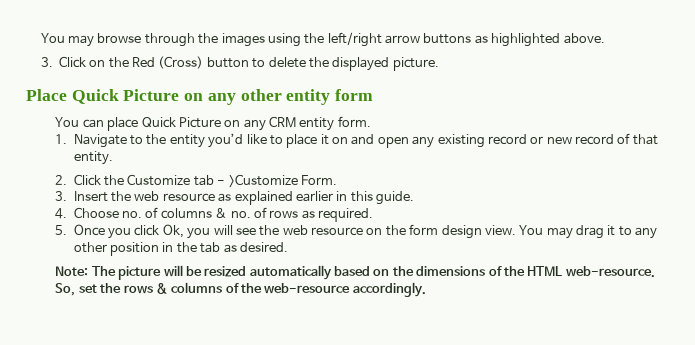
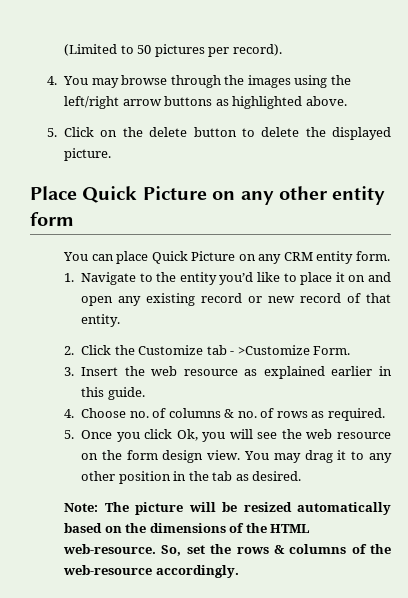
(40, 38) none -> [64,44,282,57] [47,76,58,85] (Limited to 50 pictures per record). // 4.
[40,57,53,67] 3. -> [47,128,58,137] 5.
[132,56,204,69] Red (Cross) -> [149,127,188,137] delete

